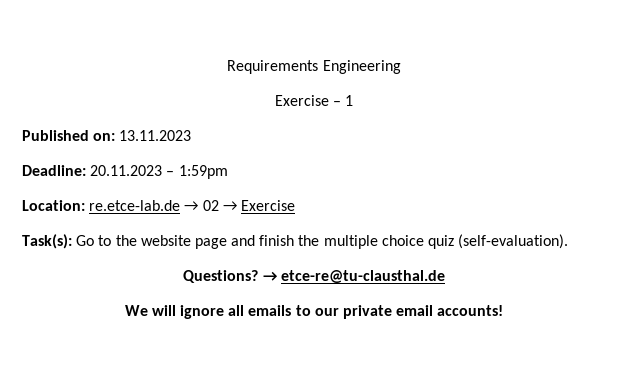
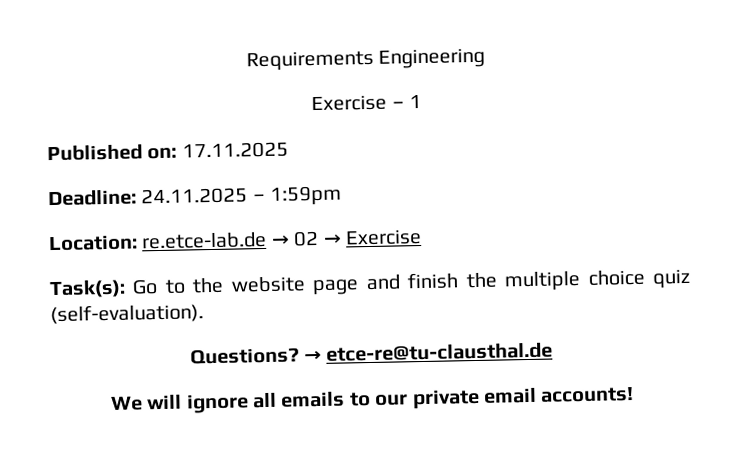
[119,130,192,141] 13.11.2023 -> [181,141,289,159] 17.11.2025
[90,165,163,176] 20.11.2023 -> [141,187,249,205] 24.11.2025

